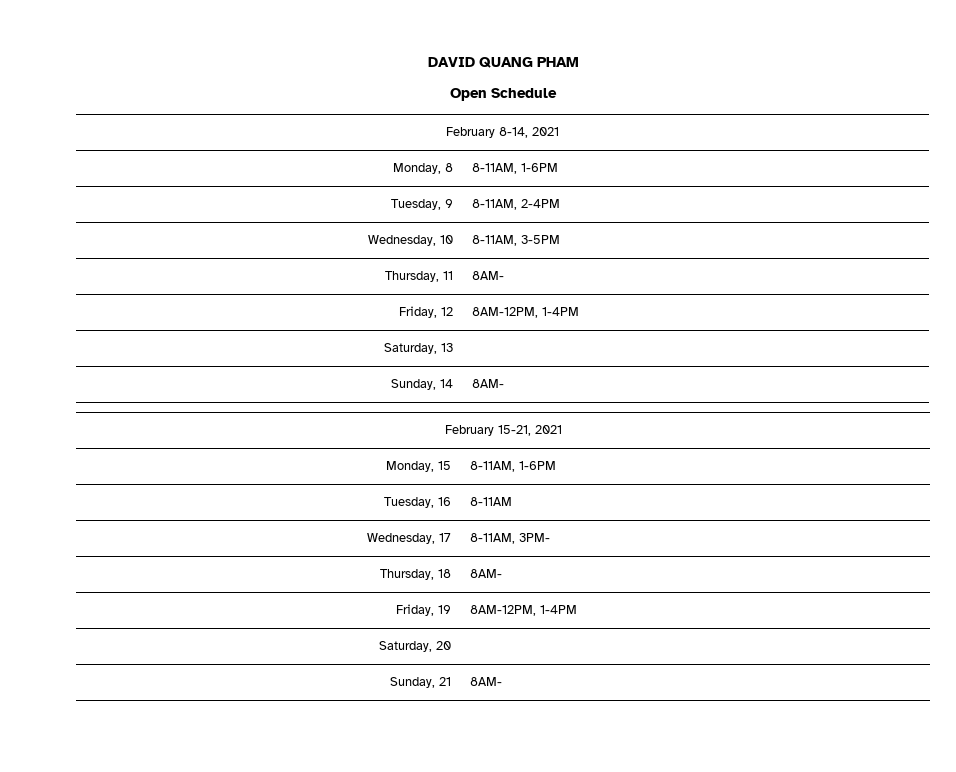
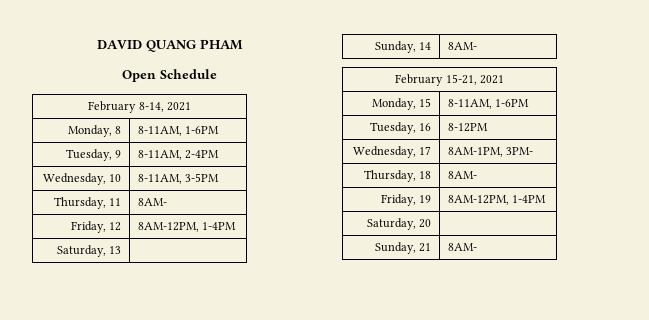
[469,497,512,506] 8-11AM -> [447,123,488,132] 8-12PM
[469,533,515,544] 8-11AM, -> [447,147,503,157] 8AM-1PM,

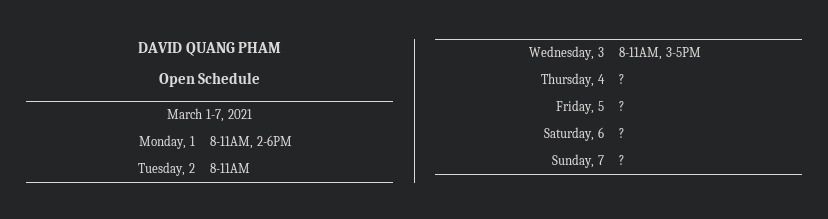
[88,101,191,113] [67,125,122,137] [137,126,220,136] [65,149,122,161] [137,150,220,160] [42,173,122,185] February 8-14, 2021 // Monday, 8 | 8-11AM, 1-6PM // Tuesday, 9 | 8-11AM, 2-4PM // Wednesday, 10 -> [167,108,252,122] [139,135,195,149] [210,135,292,149] [138,162,195,176] [210,163,251,173] [529,46,604,60] March 1-7, 2021 // Monday, 1 | 8-11AM, 2-6PM // Tuesday, 2 | 8-11AM // Wednesday, 3
[109,198,122,206] [137,198,167,206] [70,221,122,233] [137,222,237,232] [56,245,122,257] [374,41,432,53] [447,42,477,50] [395,74,504,86] [371,98,432,110] [447,99,530,109] [369,122,432,134] [447,123,488,132] [352,146,432,158] [447,147,534,157] [363,170,432,182] [447,171,477,179] [380,194,432,206] [447,195,547,205] [366,218,432,230] [374,242,432,254] [447,243,477,251] 11 | 8AM- // Friday, 12 | 8AM-12PM, 1-4PM // Saturday, 13 | // Sunday, 14 | 8AM- // February 15-21, 2021 // Monday, 15 | 8-11AM, 1-6PM // Tuesday, 16 | 8-12PM // Wednesday, 17 | 8AM-1PM, 3PM- // Thursday, 18 | 8AM- // Friday, 19 | 8AM-12PM, 1-4PM // Saturday, 20 | // Sunday, 21 | 8AM- -> [597,74,605,84] [619,74,625,84] [556,100,604,114] [619,101,625,111] [544,127,604,141] [619,128,625,138] [552,154,604,168] [619,155,625,165] 4 | ? // Friday, 5 | ? // Saturday, 6 | ? // Sunday, 7 | ?

